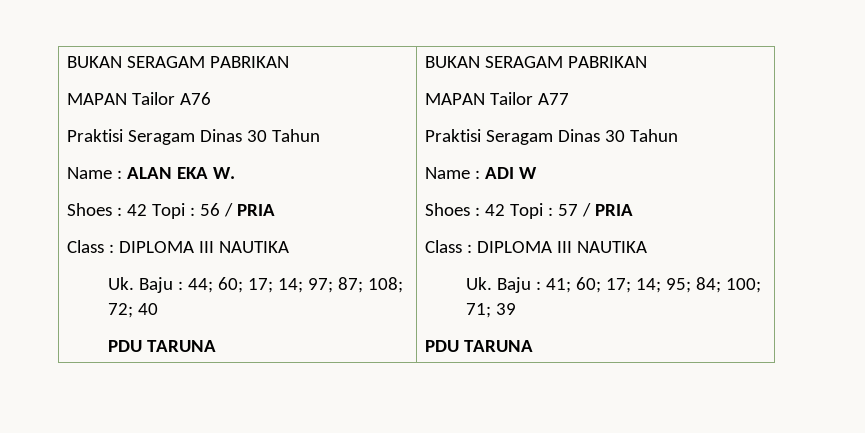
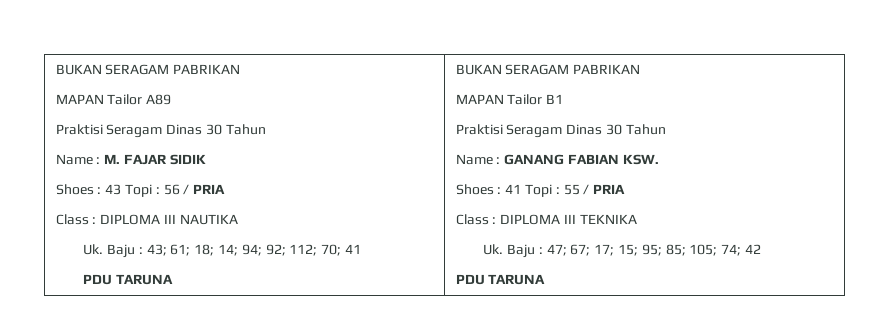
[67,56,290,68] [67,92,212,105] [67,129,321,145] [67,167,236,179] [67,203,148,216] BUKAN SERAGAM PABRIKAN // MAPAN Tailor A76 // Praktisi Seragam Dinas 30 Tahun // Name : ALAN EKA W. // Shoes : 42 -> [55,64,241,75] [55,94,172,105] [55,124,266,138] [55,154,206,165] [55,184,122,195] BUKAN SERAGAM PABRIKAN // MAPAN Tailor A89 // Praktisi Seragam Dinas 30 Tahun // Name : M. FAJAR SIDIK // Shoes : 43
[188,277,404,293] [108,303,159,318] 44; 60; 17; 14; 97; 87; 108; 72; 40 -> [146,244,361,256] 43; 61; 18; 14; 94; 92; 112; 70; 41
[538,93,570,105] [425,129,679,145] [425,167,538,179] [425,203,634,219] [425,240,648,253] [466,277,762,293] [466,303,517,318] A77 // Praktisi Seragam Dinas 30 Tahun // Name : ADI W // Shoes : 42 Topi : 57 / PRIA // Class : DIPLOMA III NAUTIKA // Uk. Baju : 41; 60; 17; 14; 95; 84; 100; 71; 39 -> [546,94,564,104] [455,124,666,138] [455,154,659,165] [455,184,626,197] [455,214,637,225] [483,244,761,258] B1 // Praktisi Seragam Dinas 30 Tahun // Name : GANANG FABIAN KSW. // Shoes : 41 Topi : 55 / PRIA // Class : DIPLOMA III TEKNIKA // Uk. Baju : 47; 67; 17; 15; 95; 85; 105; 74; 42

